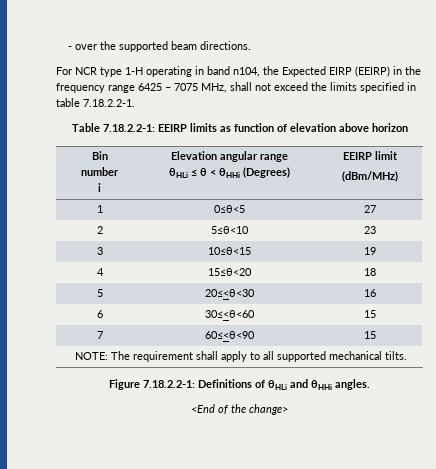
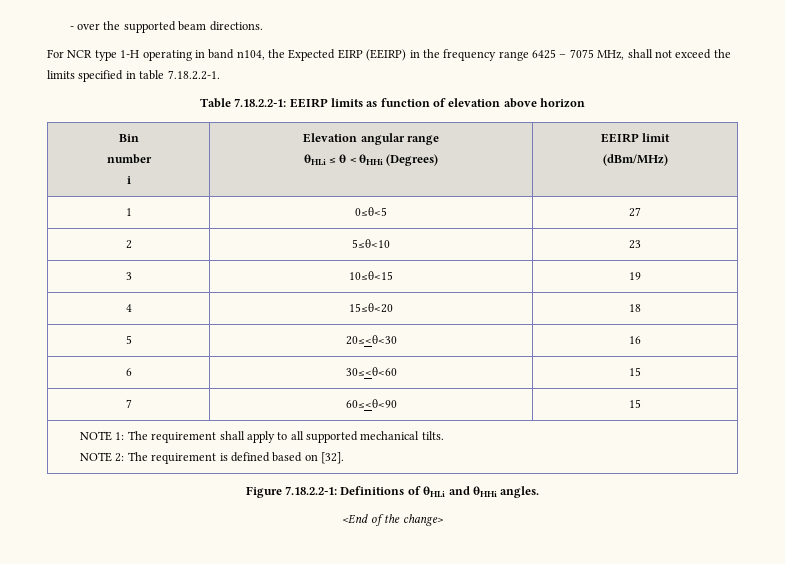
[75,352,109,360] NOTE: -> [80,431,125,441] NOTE 1:
(408, 355) none -> [80,452,345,464] // NOTE 2: The requirement is defined based on [32].

